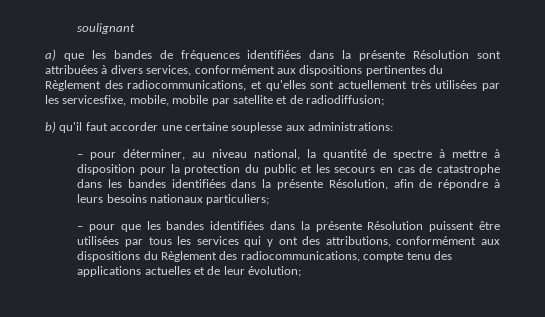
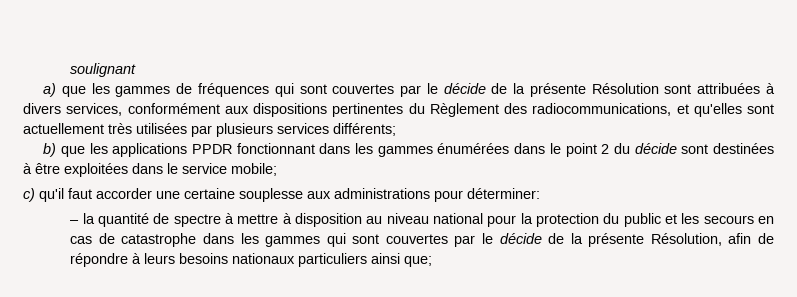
[113,50,152,59] bandes -> [115,86,171,97] gammes
[247,50,335,59] identifiées dans -> [274,83,508,97] qui sont couvertes par le décide de
[45,95,384,106] [45,121,56,133] les servicesfixe, mobile, mobile par satellite et de radiodiffusion; // b) -> [216,123,396,137] [43,143,775,157] [23,163,277,177] [23,188,35,202] plusieurs services différents; // b) que les applications PPDR fonctionnant dans les gammes énumérées dans le point 2 du décide sont destinées à être exploitées dans le service mobile; // c)
[308,122,393,131] [77,149,300,160] administrations: // – pour déterminer, au niveau national, -> [334,188,540,202] [70,220,80,224] administrations pour déterminer: // –
(136, 169) none -> [366,213,483,224] au niveau national
[127,179,257,188] bandes identifiées dans -> [265,233,565,247] gammes qui sont couvertes par le décide de
[206,194,270,205] [77,221,500,232] [77,236,500,247] [77,251,452,262] [77,266,302,277] particuliers; // – pour que les bandes identifiées dans la présente Résolution puissent être utilisées par tous les services qui y ont des attributions, conformément aux dispositions du Règlement des radiocommunications, compte tenu des applications actuelles et de leur évolution; -> [298,253,433,267] particuliers ainsi que;

